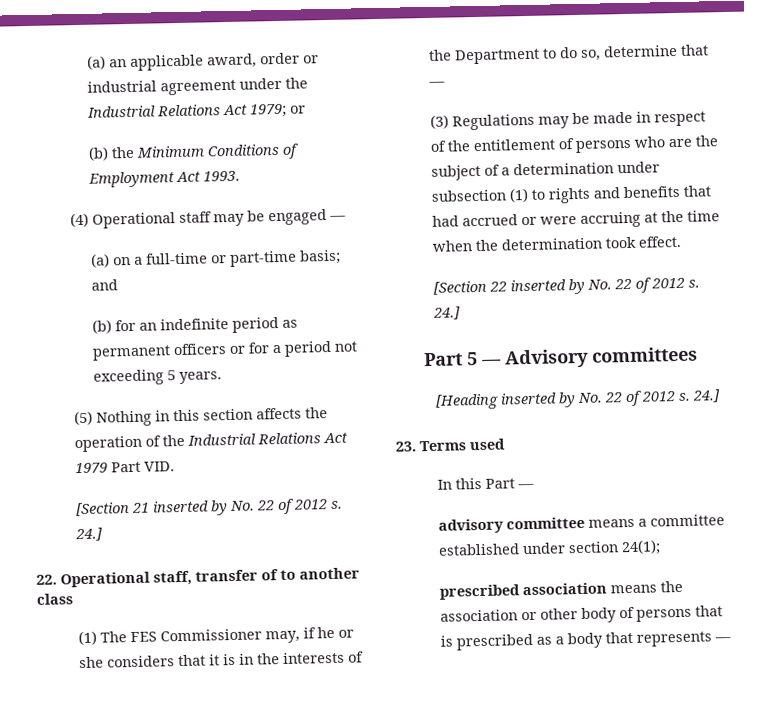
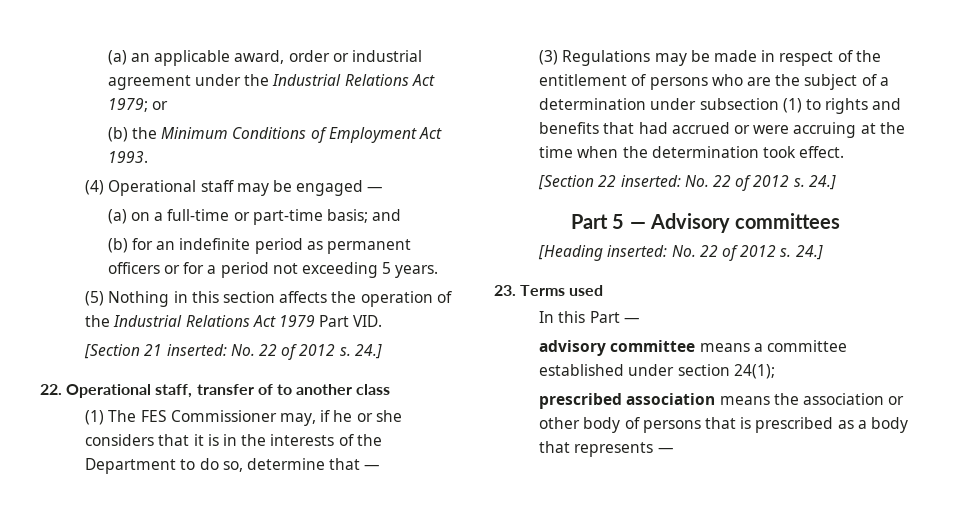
[151,500,228,516] inserted by -> [166,344,227,356] inserted:
[509,278,585,295] inserted by -> [620,175,681,187] inserted:
[499,392,576,408] inserted by -> [607,245,668,257] inserted:

